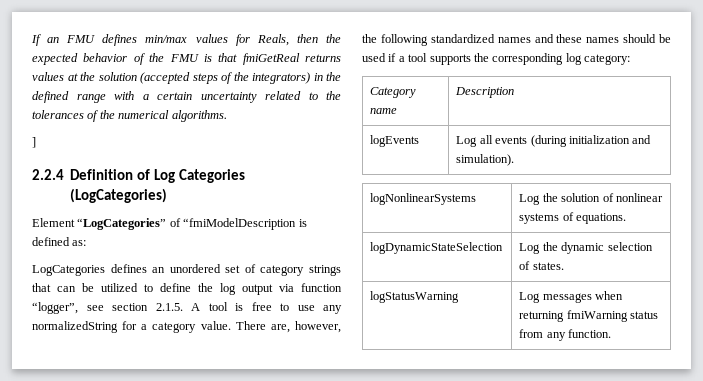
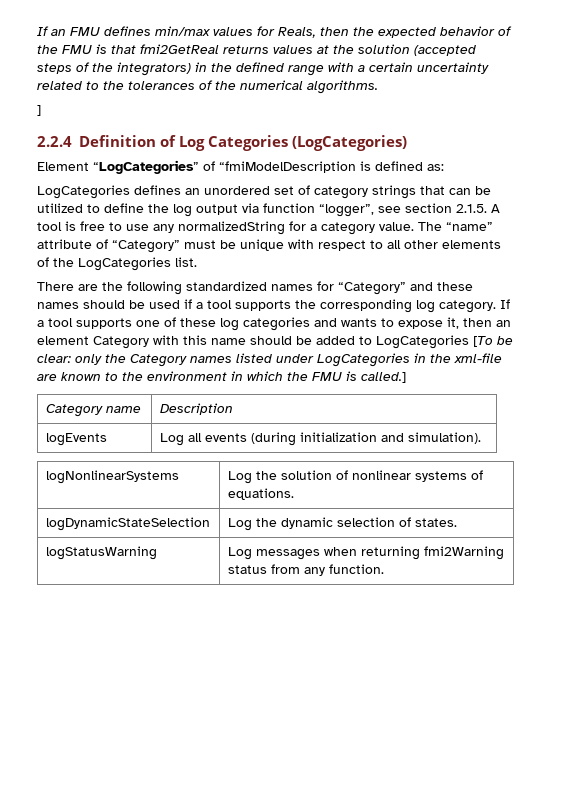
[242,53,300,65] fmiGetReal -> [140,44,219,54] fmi2GetReal
[235,321,341,333] There are, however, -> [418,222,493,231] [37,239,501,253] [37,257,197,271] [37,282,98,291] The “name” attribute of “Category” must be unique with respect to all other elements of the LogCategories list. // There are
(531, 40) none -> [317,281,406,295] for “Category”
[584,54,630,65] category: -> [439,299,510,313] [37,317,511,331] [37,335,513,349] [37,353,502,367] [37,371,406,383] category. If a tool supports one of these log categories and wants to expose it, then an element Category with this name should be added to LogCategories [To be clear: only the Category names listed under LogCategories in the xml-file are known to the environment in which the FMU is called.]
[566,310,628,322] fmiWarning -> [423,546,504,560] fmi2Warning

